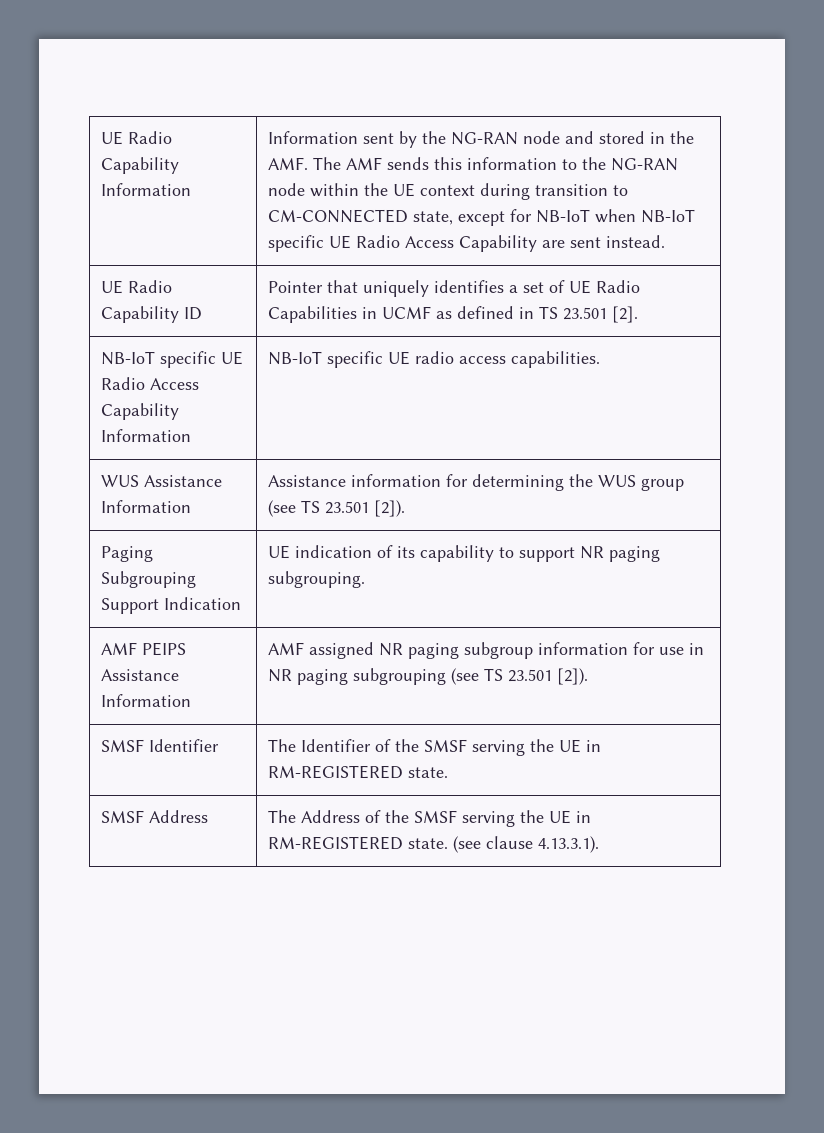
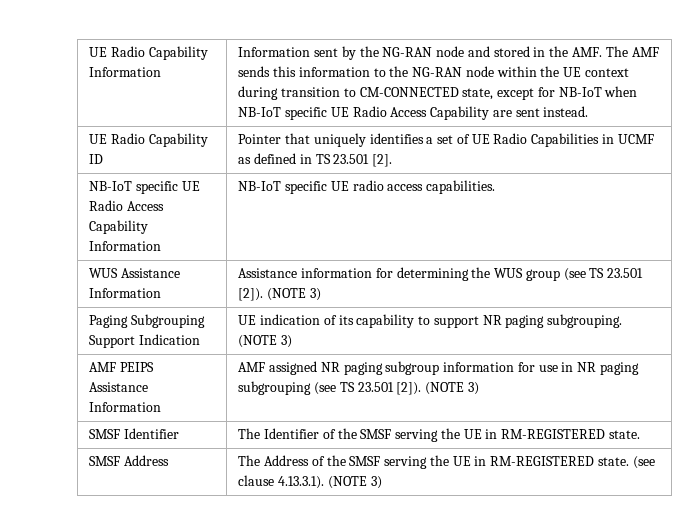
(405, 508) none -> [267,288,321,301] (NOTE 3)
(365, 579) none -> [238,335,293,348] (NOTE 3)
(588, 676) none -> [425,382,479,395] (NOTE 3)
(599, 844) none -> [327,476,382,489] (NOTE 3)

